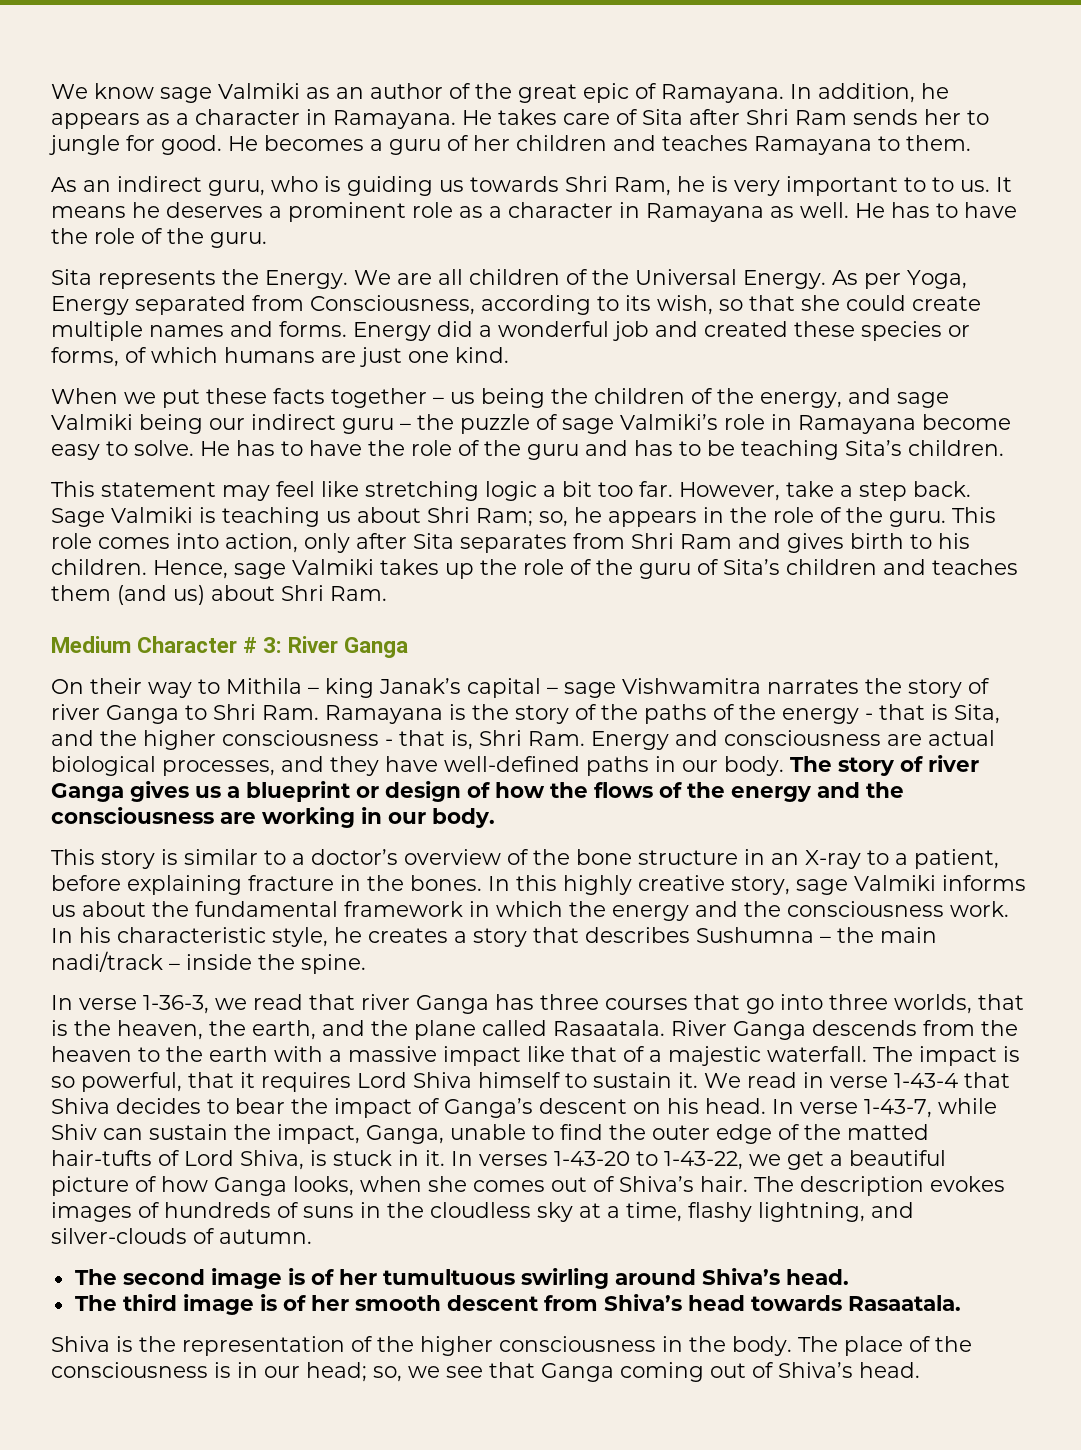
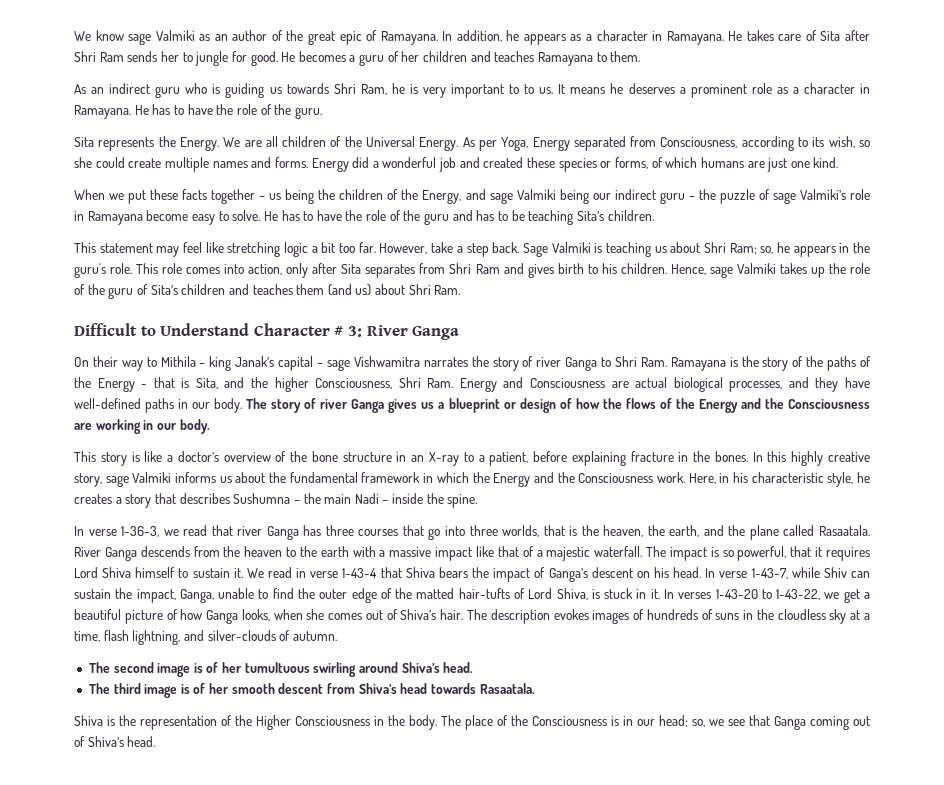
[208,180,265,196] guru, -> [155,86,181,98] guru
[646,202,849,222] Ramayana as well. -> [74,105,131,119] Ramayana.
[749,295,795,311] that -> (870, 143) none
[760,392,842,408] energy, -> [422,190,462,204] Energy,
[773,507,946,527] role of the guru. -> [74,263,133,278] guru's role.
[51,636,131,653] Medium -> [74,323,250,336] Difficult to Understand
[782,708,859,724] energy -> [97,378,135,392] Energy
[222,730,473,750] consciousness - that is, -> [315,378,393,389] Consciousness,
[724,730,881,746] consciousness -> [530,378,605,388] Consciousness
[731,782,904,802] [51,807,214,824] energy and the consciousness -> [698,398,870,413] Energy and the Consciousness
[184,849,286,865] similar to -> [144,451,163,462] like
[612,901,1009,921] [51,928,73,943] energy and the consciousness work. In -> [493,472,730,487] Energy and the Consciousness work. Here, in
[51,951,163,972] nadi/track -> [354,493,379,504] Nadi
[116,1098,285,1114] decides to bear -> [438,567,468,578] bears
[688,1202,752,1222] flashy -> [103,630,129,641] flash
[420,1336,656,1356] higher consciousness -> [256,715,370,730] Higher Consciousness
[51,1362,208,1378] consciousness -> [532,716,607,726] Consciousness

